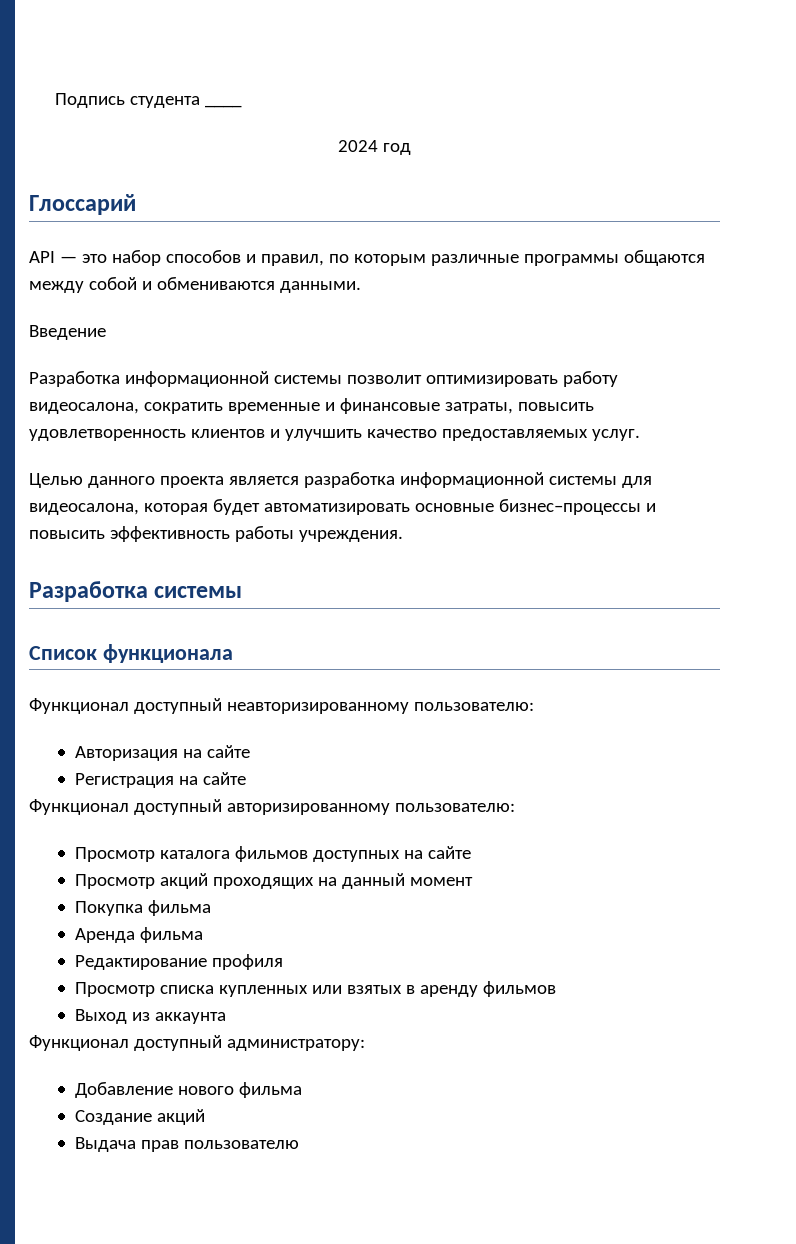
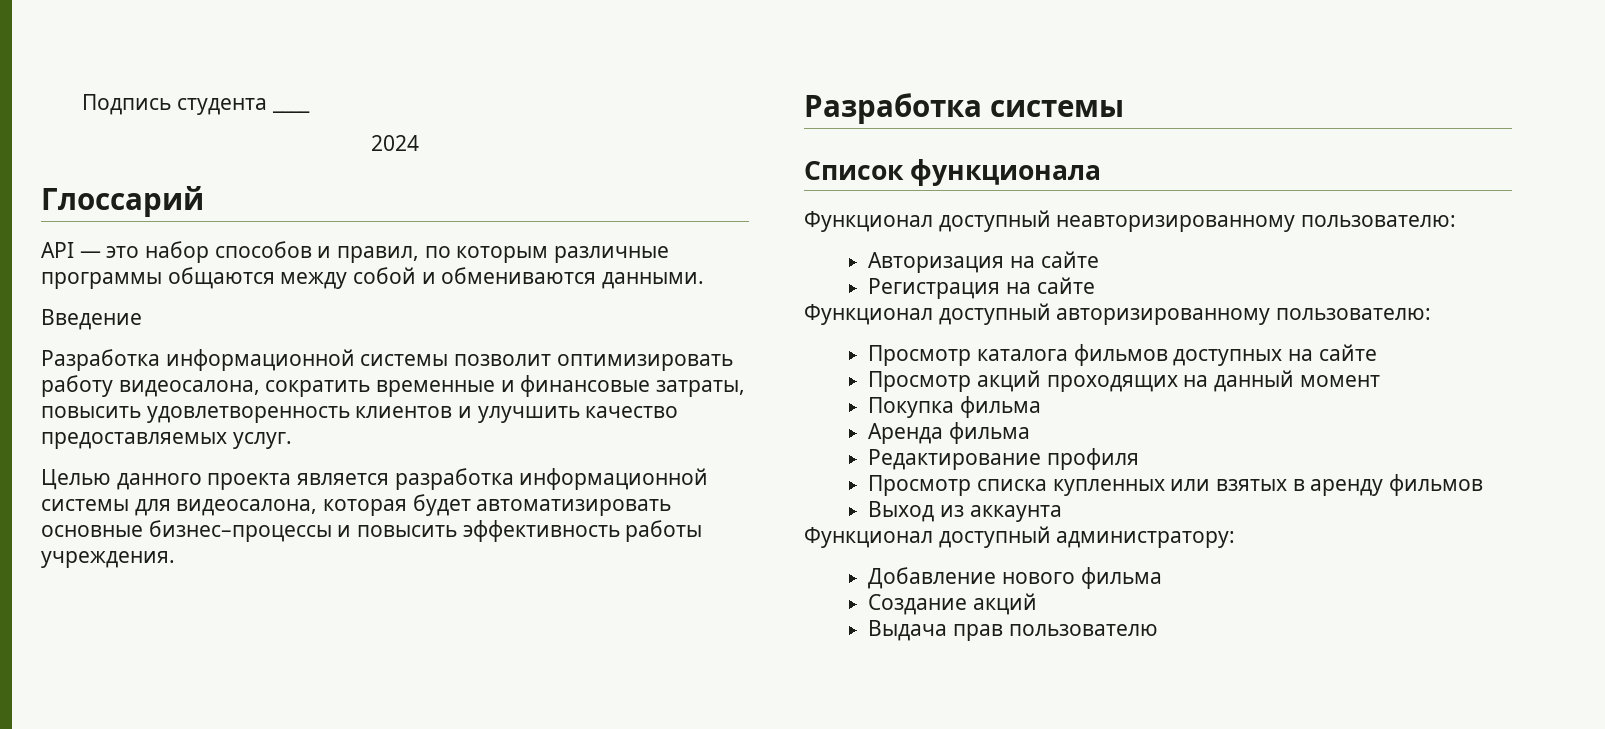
[382,143,411,155] год -> (419, 143) none

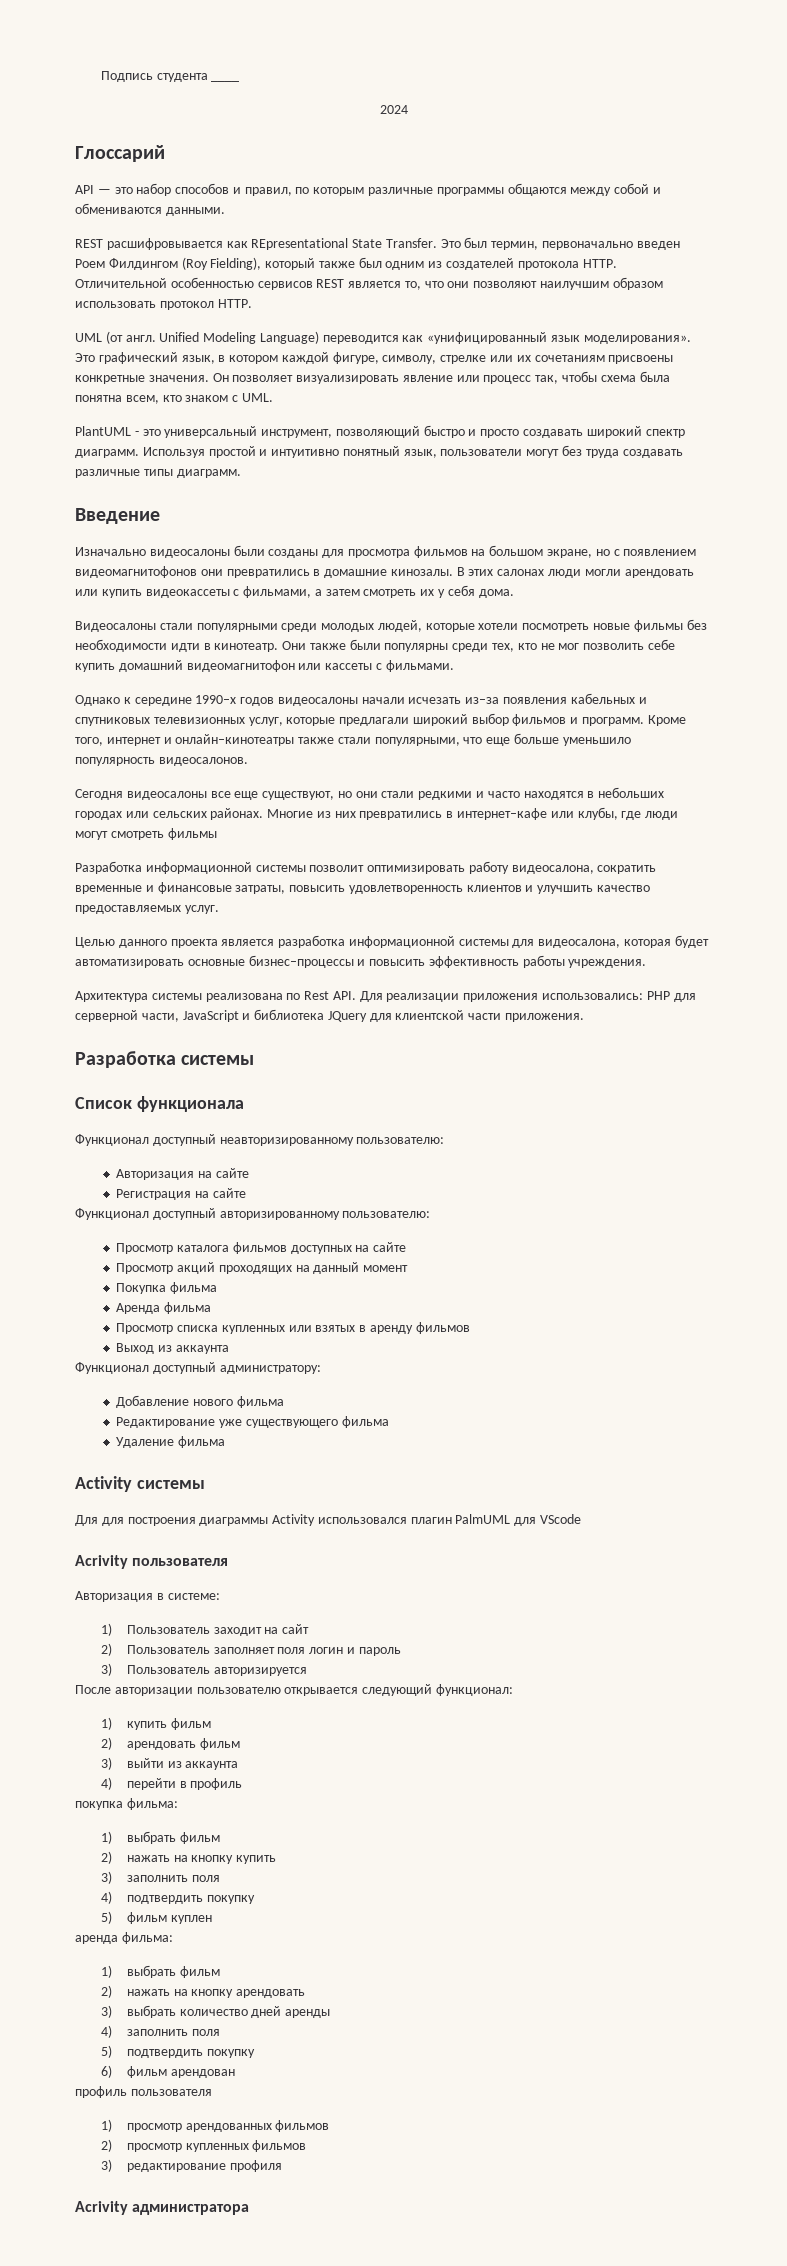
[41,309,142,330] Введение -> [75,237,680,250] [75,257,617,270] [75,277,663,290] [75,299,252,310] [75,331,691,344] [75,352,674,364] [75,371,670,384] [75,393,273,404] [75,425,685,438] [75,445,683,458] [75,469,241,478] [75,508,160,524] [75,545,697,558] [75,566,694,578] [75,585,514,598] [75,619,707,632] [75,639,675,652] [75,660,454,672] [75,693,647,706] [75,713,686,726] [75,733,631,746] [75,757,248,766] [75,787,665,800] [75,807,679,820] [75,828,217,840] REST расшифровывается как REpresentational State Transfer. Это был термин, первоначально введен Роем Филдингом (Roy Fielding), который также был одним из создателей протокола HTTP. Отличительной особенностью сервисов REST является то, что они позволяют наилучшим образом использовать протокол HTTP. // UML (от англ. Unified Modeling Language) переводится как «унифицированный язык моделирования». Это графический язык, в котором каждой фигуре, символу, стрелке или их сочетаниям присвоены конкретные значения. Он позволяет визуализировать явление или процесс так, чтобы схема была понятна всем, кто знаком с UML. // PlantUML - это универсальный инструмент, позволяющий быстро и просто создавать широкий спектр диаграмм. Используя простой и интуитивно понятный язык, пользователи могут без труда создавать различные типы диаграмм. // Введение // Изначально видеосалоны были созданы для просмотра фильмов на большом экране, но с появлением видеомагнитофонов они превратились в домашние кинозалы. В этих салонах люди могли арендовать или купить видеокассеты с фильмами, а затем смотреть их у себя дома. // Видеосалоны стали популярными среди молодых людей, которые хотели посмотреть новые фильмы без необходимости идти в кинотеатр. Они также были популярны среди тех, кто не мог позволить себе купить домашний видеомагнитофон или кассеты с фильмами. // Однако к середине 1990–х годов видеосалоны начали исчезать из–за появления кабельных и спутниковых телевизионных услуг, которые предлагали широкий выбор фильмов и программ. Кроме того, интернет и онлайн–кинотеатры также стали популярными, что еще больше уменьшило популярность видеосалонов. // Сегодня видеосалоны все еще существуют, но они стали редкими и часто находятся в небольших городах или сельских районах. Многие из них превратились в интернет–кафе или клубы, где люди могут смотреть фильмы
(175, 559) none -> [75,991,696,1002] [75,1009,585,1022] // Архитектура системы реализована по Rest API. Для реализации приложения использовались: PHP для серверной части, JavaScript и библиотека JQuery для клиентской части приложения.
[868,448,1139,470] // Редактирование профиля -> (212, 1308) none
[868,593,1037,615] [868,620,1158,641] Создание акций // Выдача прав пользователю -> [116,1416,389,1428] [116,1436,226,1448] [75,1476,205,1492] [75,1514,582,1526] [75,1555,229,1569] [75,1591,220,1602] [100,1623,310,1636] [100,1643,401,1656] [100,1663,307,1676] [75,1684,513,1696] [100,1717,211,1730] [100,1737,240,1750] [100,1757,239,1770] [100,1777,243,1790] [75,1798,178,1810] [100,1831,220,1844] [100,1851,277,1864] [100,1871,220,1884] [100,1891,255,1904] [100,1911,212,1924] [75,1932,173,1944] [100,1965,220,1978] [100,1985,306,1998] [100,2005,331,2018] [100,2025,220,2038] [100,2045,255,2058] [100,2065,235,2078] [75,2086,212,2098] [100,2119,330,2132] [100,2139,307,2152] [100,2159,282,2172] [75,2201,250,2215] Редактирование уже существующего фильма // Удаление фильма // Activity системы // Для для построения диаграммы Activity использовался плагин PalmUML для VScode // Acrivity пользователя // Авторизация в системе: // 1) Пользователь заходит на сайт // 2) Пользователь заполняет поля логин и пароль // 3) Пользователь авторизируется // После авторизации пользователю открывается следующий функционал: // 1) купить фильм // 2) арендовать фильм // 3) выйти из аккаунта // 4) перейти в профиль // покупка фильма: // 1) выбрать фильм // 2) нажать на кнопку купить // 3) заполнить поля // 4) подтвердить покупку // 5) фильм куплен // аренда фильма: // 1) выбрать фильм // 2) нажать на кнопку арендовать // 3) выбрать количество дней аренды // 4) заполнить поля // 5) подтвердить покупку // 6) фильм арендован // профиль пользователя // 1) просмотр арендованных фильмов // 2) просмотр купленных фильмов // 3) редактирование профиля // Acrivity администратора

